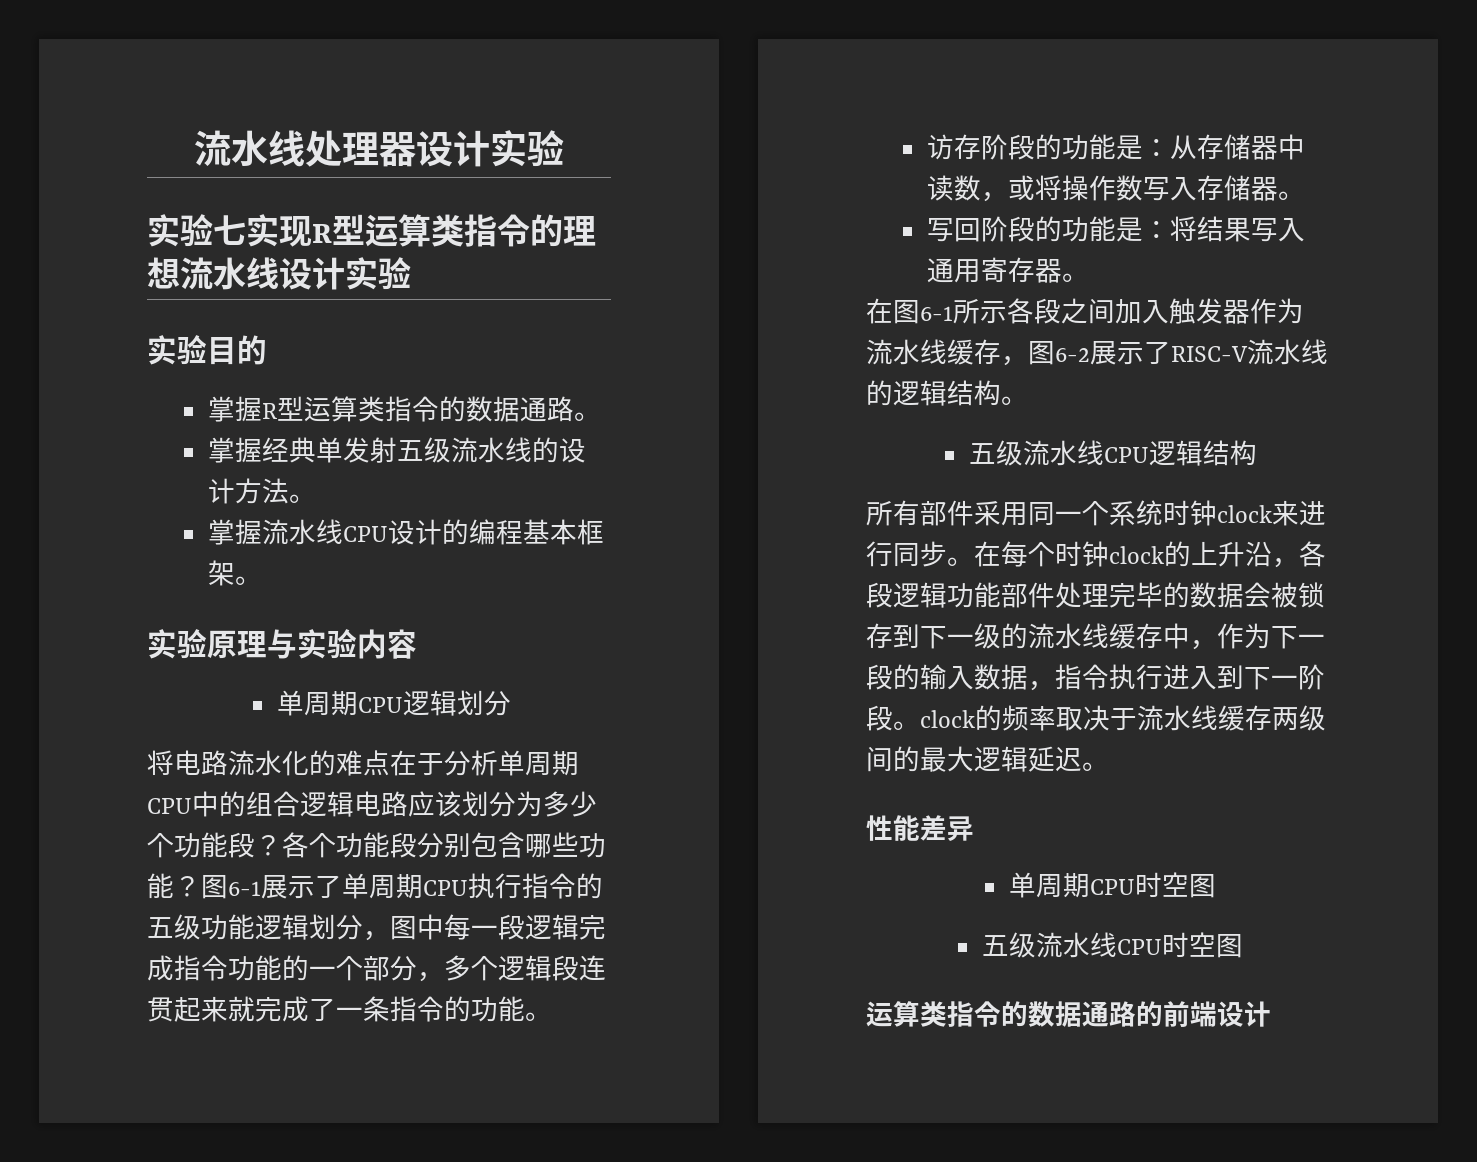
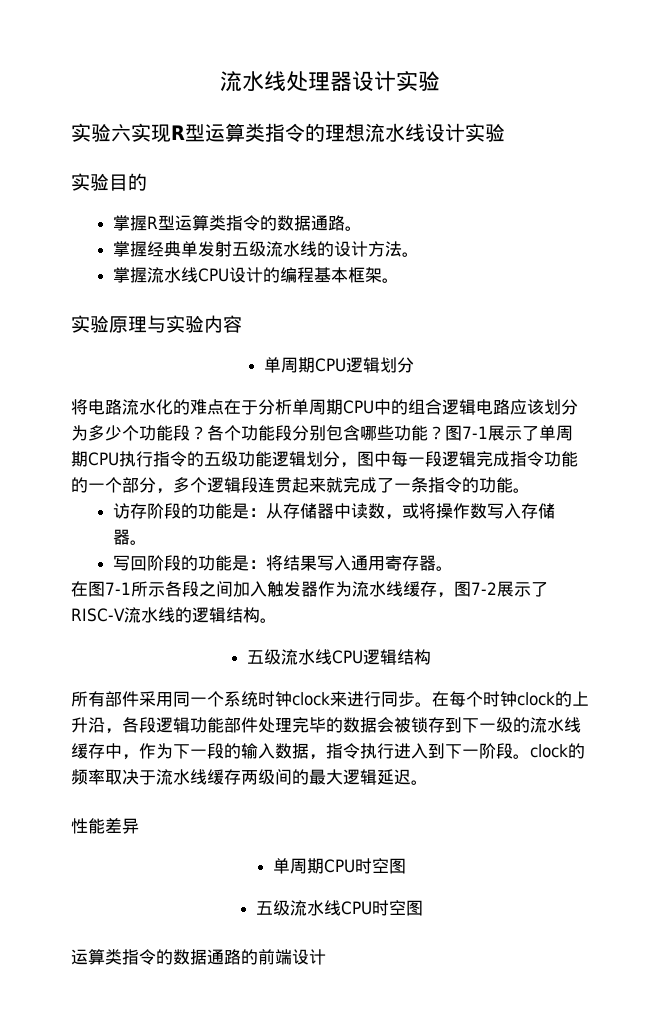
[213,215,246,245] 七 -> [111,124,131,142] 六
[228,881,261,896] 6-1 -> [462,426,488,439] 7-1
[920,306,953,321] 6-1 -> [105,582,131,595] 7-1
[1055,348,1090,362] 6-2 -> [471,582,497,595] 7-2

